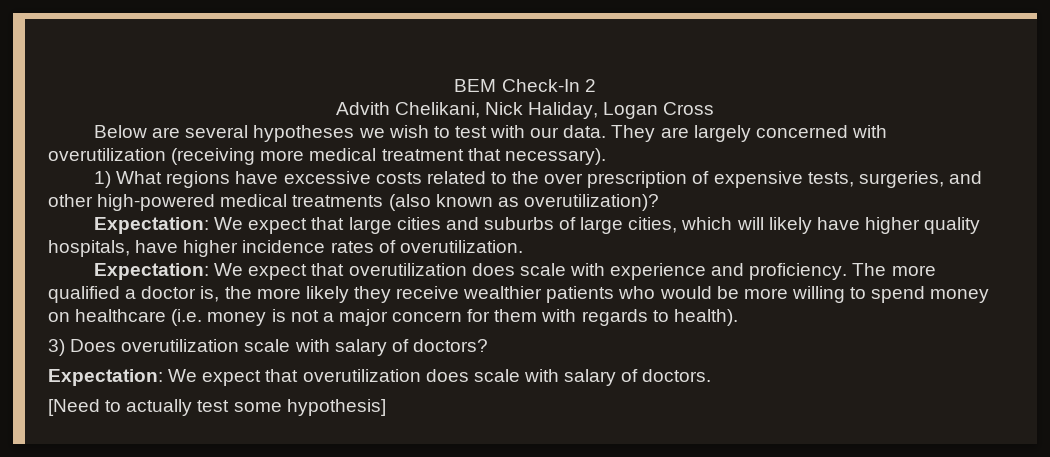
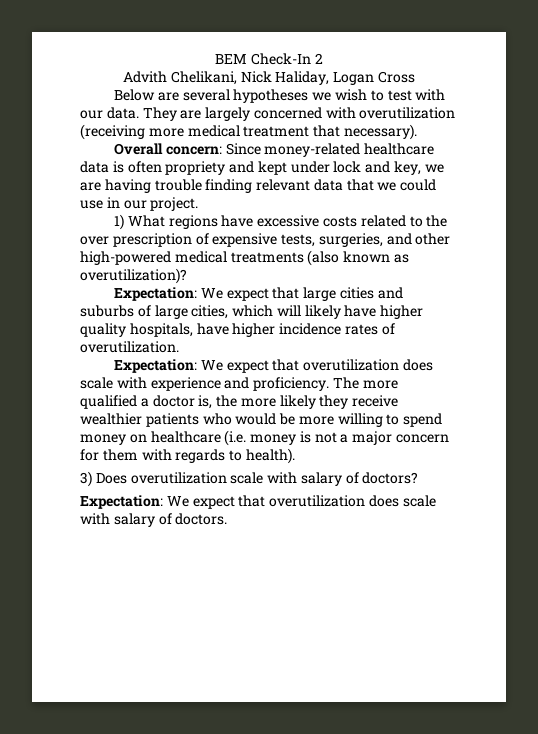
(606, 156) none -> [114,143,435,157] [80,161,444,175] [80,179,437,193] [80,197,199,211] // Overall concern: Since money-related healthcare data is often propriety and kept under lock and key, we are having trouble finding relevant data that we could use in our project.
[48,399,386,416] // [Need to actually test some hypothesis] -> (228, 519) none

